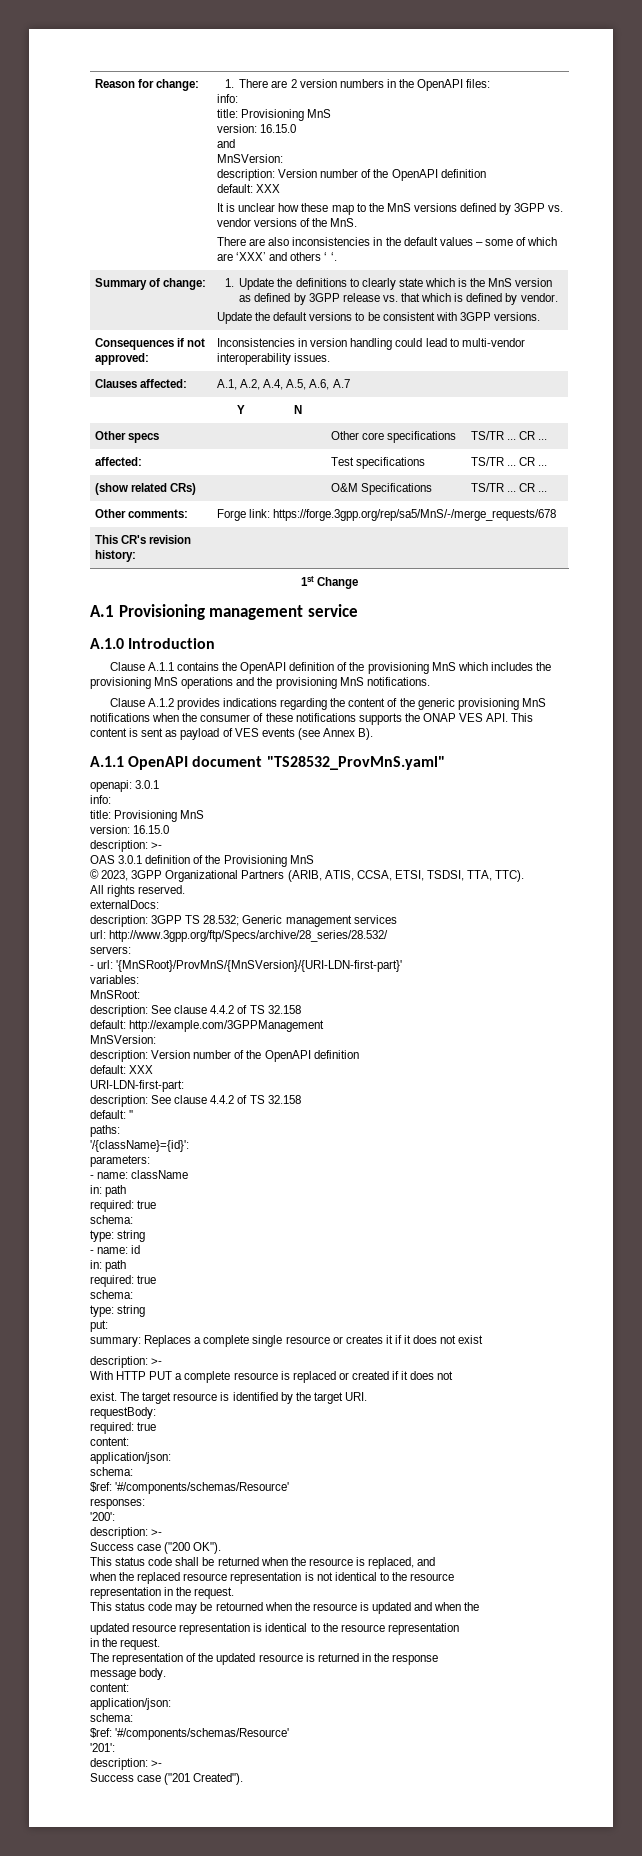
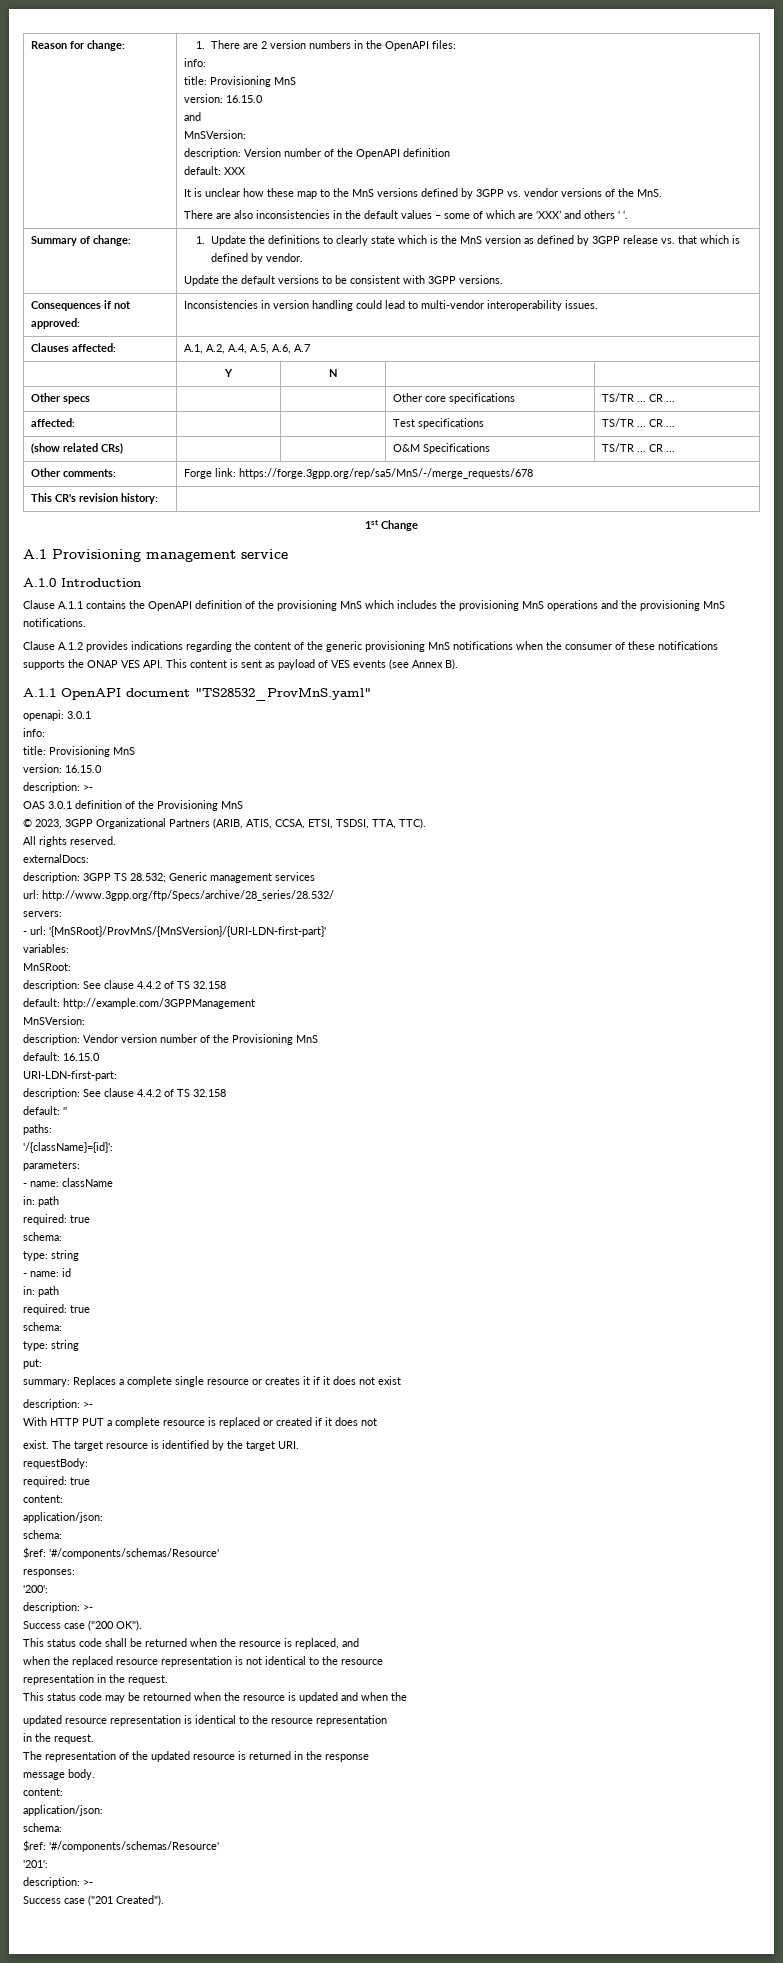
[151,1050,359,1062] [90,1065,154,1074] Version number of the OpenAPI definition // default: XXX -> [83,1034,318,1045] [23,1052,100,1061] Vendor version number of the Provisioning MnS // default: 16.15.0

